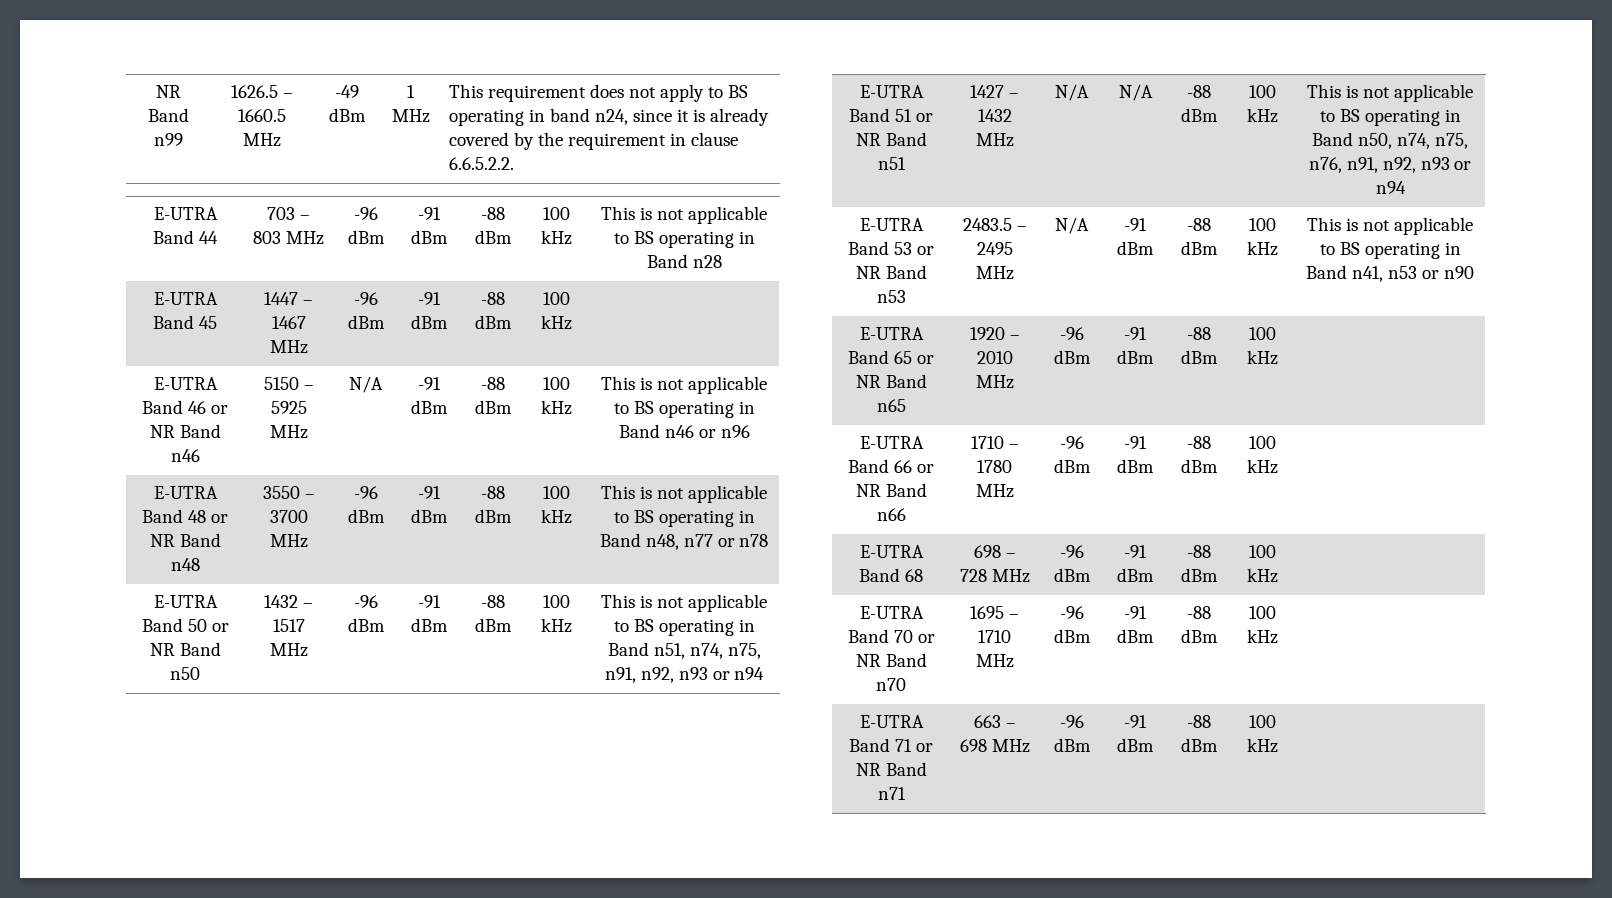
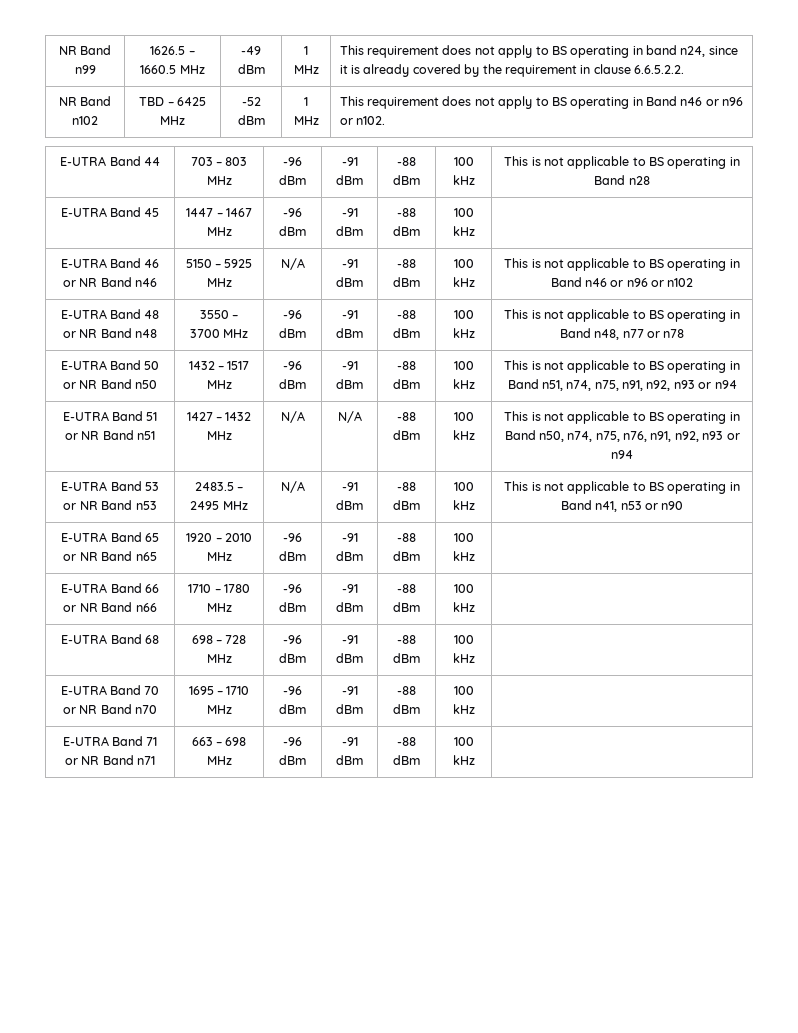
(515, 163) none -> [58,96,112,106] [72,116,98,125] [139,97,206,106] [160,116,185,125] [241,97,261,106] [237,115,265,125] [304,97,308,106] [293,116,319,125] [339,96,744,109] [339,116,386,125] // NR Band n102 | TBD – 6425 MHz | -52 dBm | 1 MHz | This requirement does not apply to BS operating in Band n46 or n96 or n102.
(750, 431) none -> [651,278,694,287] or n102

